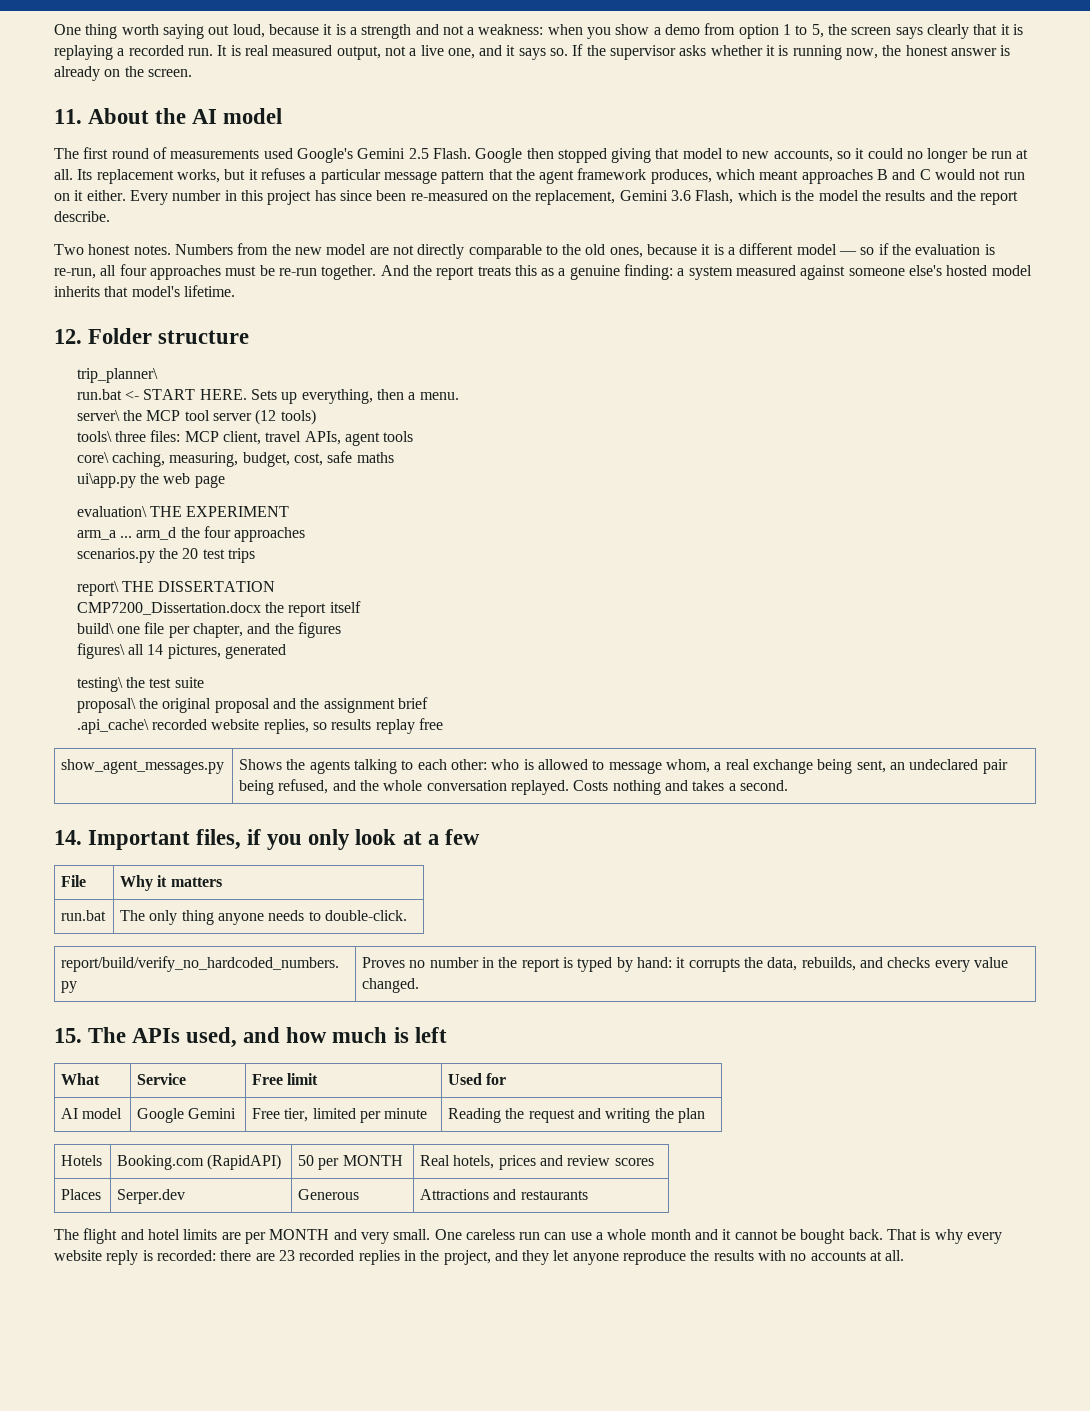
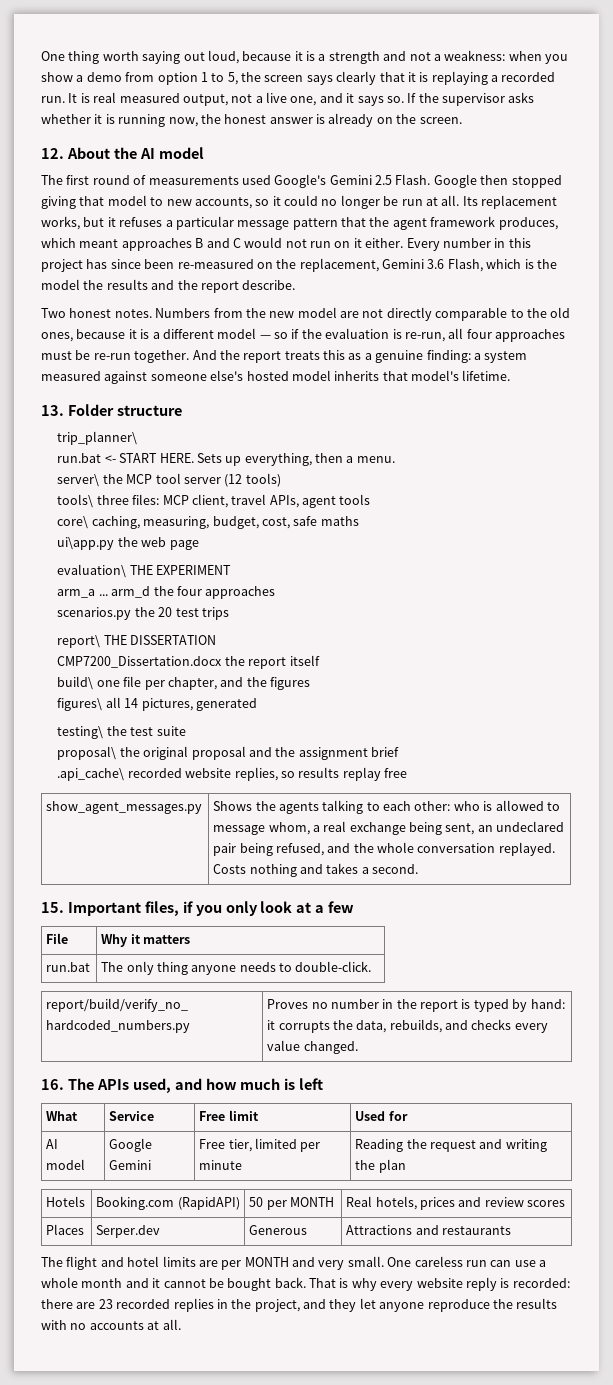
[54,109,82,124] 11. -> [41,148,64,159] 12.
[54,329,82,344] 12. -> [41,405,64,416] 13.
[54,830,82,845] 14. -> [41,902,64,913] 15.
[54,1028,82,1043] 15. -> [41,1079,64,1090] 16.

